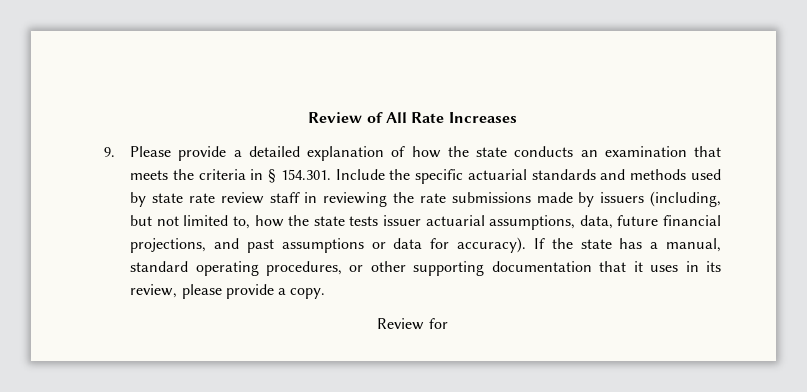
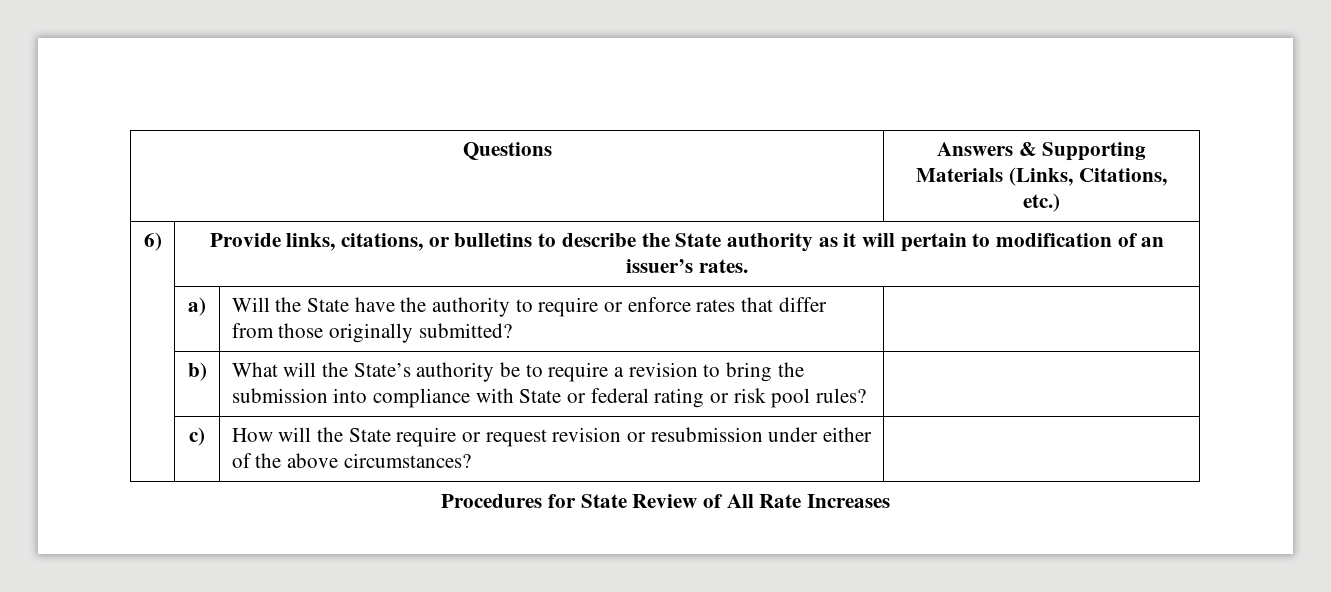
(308, 117) none -> [462,142,552,160] [936,142,1147,161] [916,167,1167,186] [1023,193,1060,212] [143,232,162,251] [209,233,1165,252] [626,259,748,273] [188,297,206,316] [231,297,827,317] [231,323,512,343] [187,362,207,381] [231,362,804,382] [231,388,866,408] [189,427,205,446] [231,427,872,447] [231,453,471,468] [441,494,627,508] Questions | Answers & Supporting Materials (Links, Citations, etc.) // 6) | Provide links, citations, or bulletins to describe the State authority as it will pertain to modification of an issuer’s rates. // | a) | Will the State have the authority to require or enforce rates that differ from those originally submitted? | // | b) | What will the State’s authority be to require a revision to bring the submission into compliance with State or federal rating or risk pool rules? | // | c) | How will the State require or request revision or resubmission under either of the above circumstances? | // Procedures for State
[104,146,722,161] [130,169,721,184] [130,191,722,207] [130,215,721,230] [130,237,721,253] [130,261,721,276] [130,284,326,299] [377,318,448,330] // 9. Please provide a detailed explanation of how the state conducts an examination that meets the criteria in § 154.301. Include the specific actuarial standards and methods used by state rate review staff in reviewing the rate submissions made by issuers (including, but not limited to, how the state tests issuer actuarial assumptions, data, future financial projections, and past assumptions or data for accuracy). If the state has a manual, standard operating procedures, or other supporting documentation that it uses in its review, please provide a copy. // Review for -> (890, 501) none

